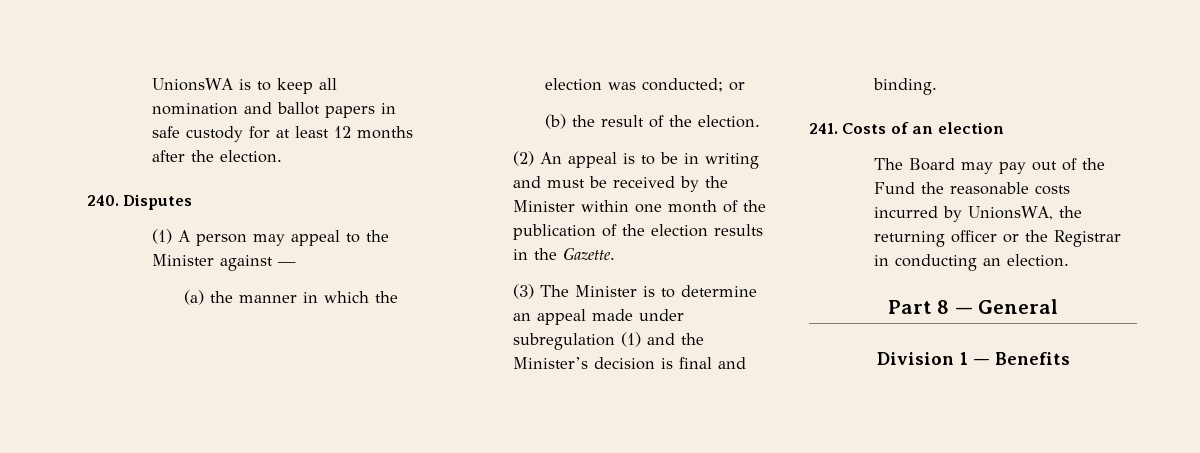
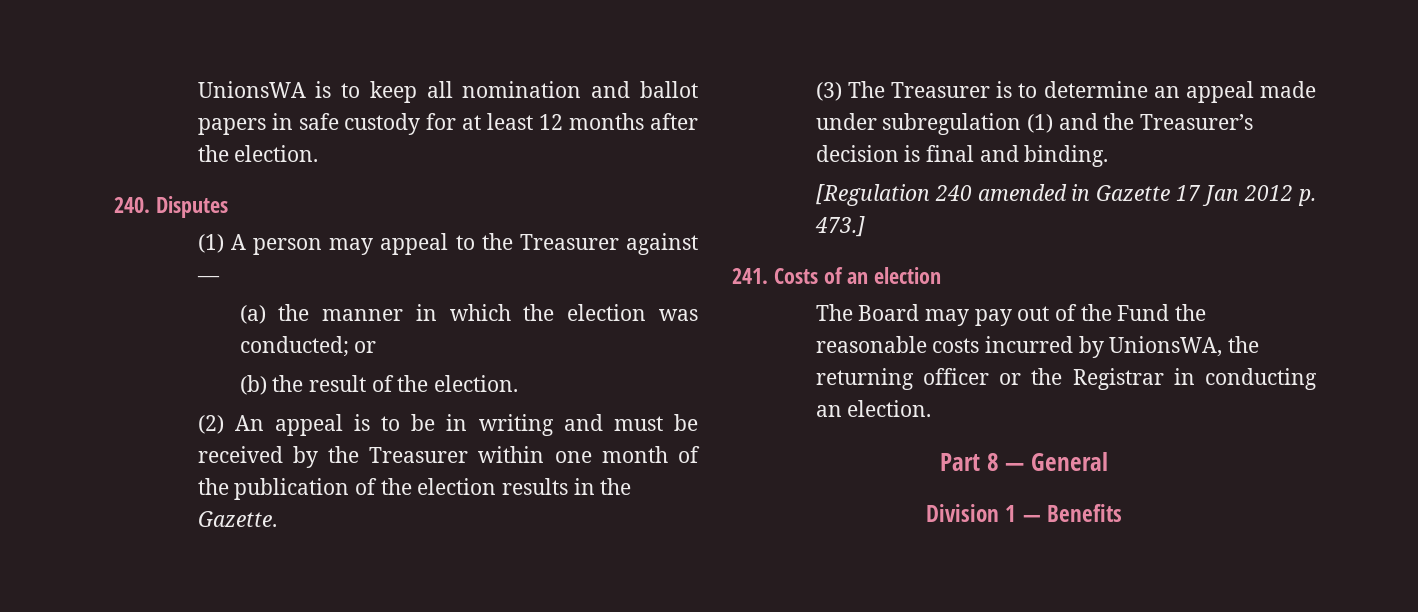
[151,254,214,266] Minister -> [519,234,619,250] Treasurer
[512,200,575,212] Minister -> [369,447,469,463] Treasurer
[574,285,637,297] Minister -> [891,82,991,98] Treasurer
[512,357,588,369] Minister’s -> [1140,114,1254,130] Treasurer’s
(937, 86) none -> [815,184,1316,206] [814,216,865,237] // [Regulation 240 amended in Gazette 17 Jan 2012 p. 473.]

